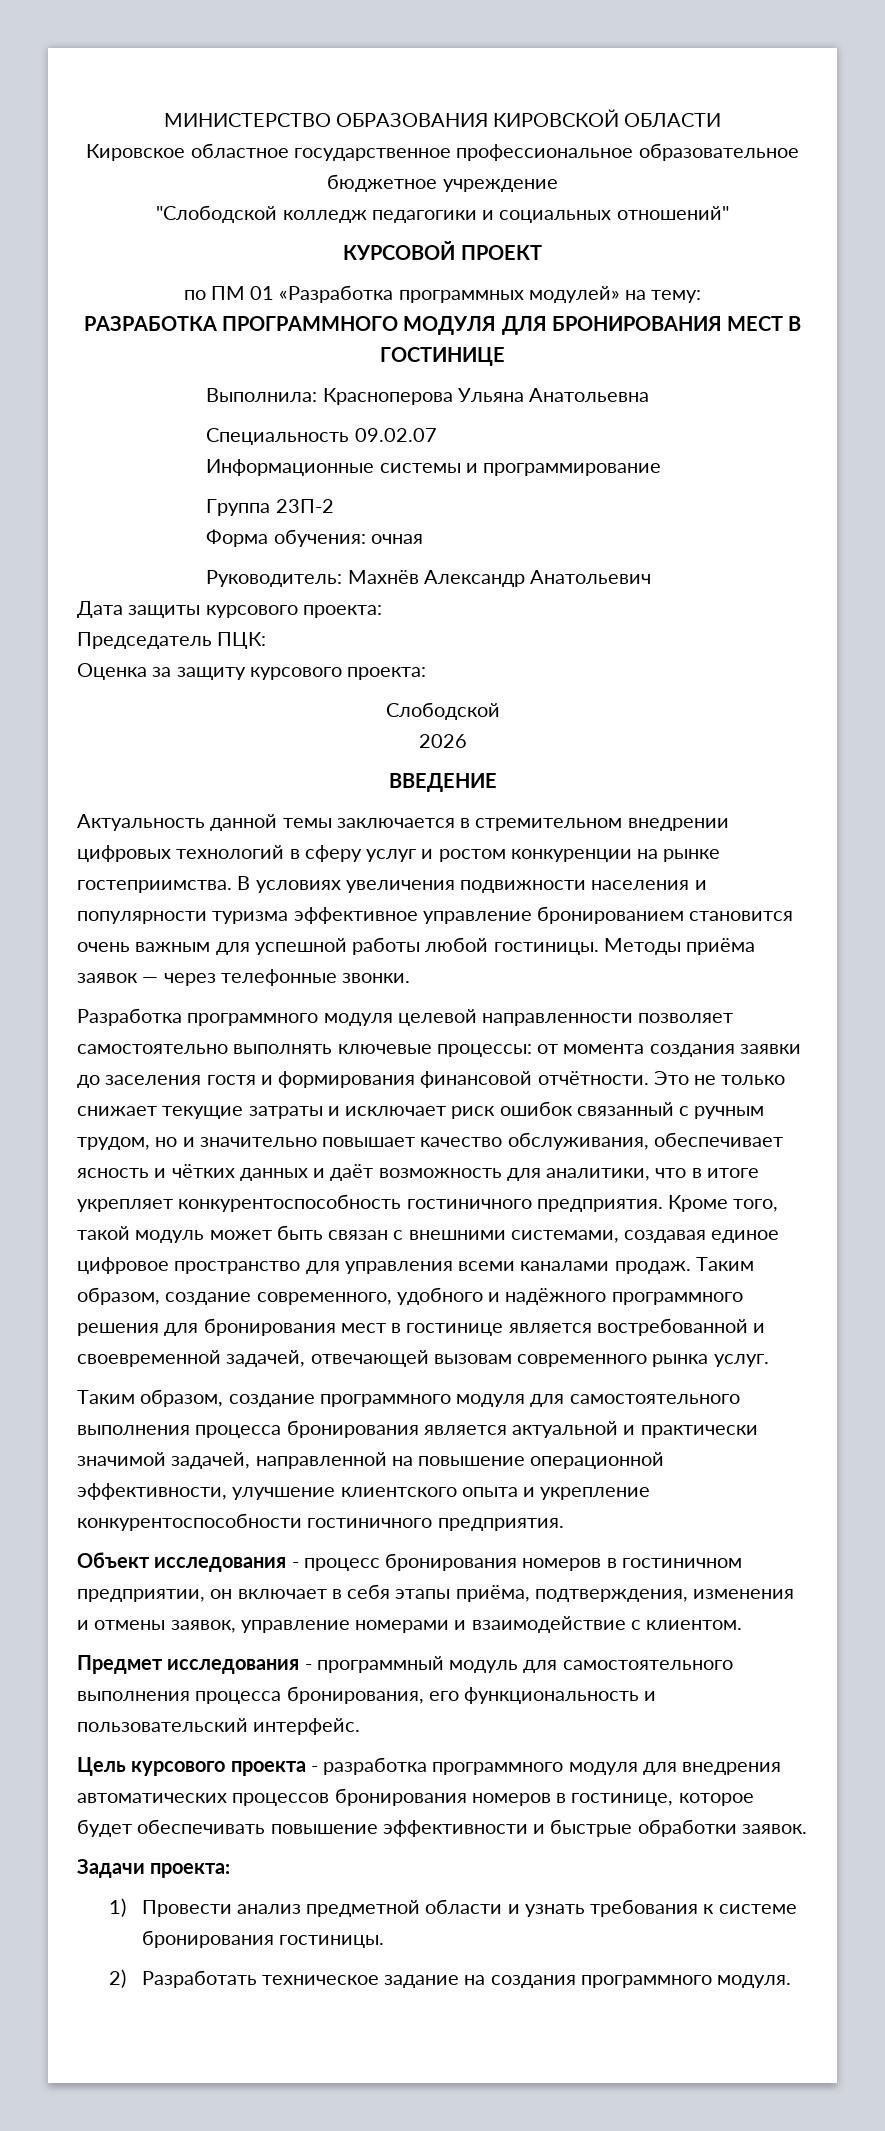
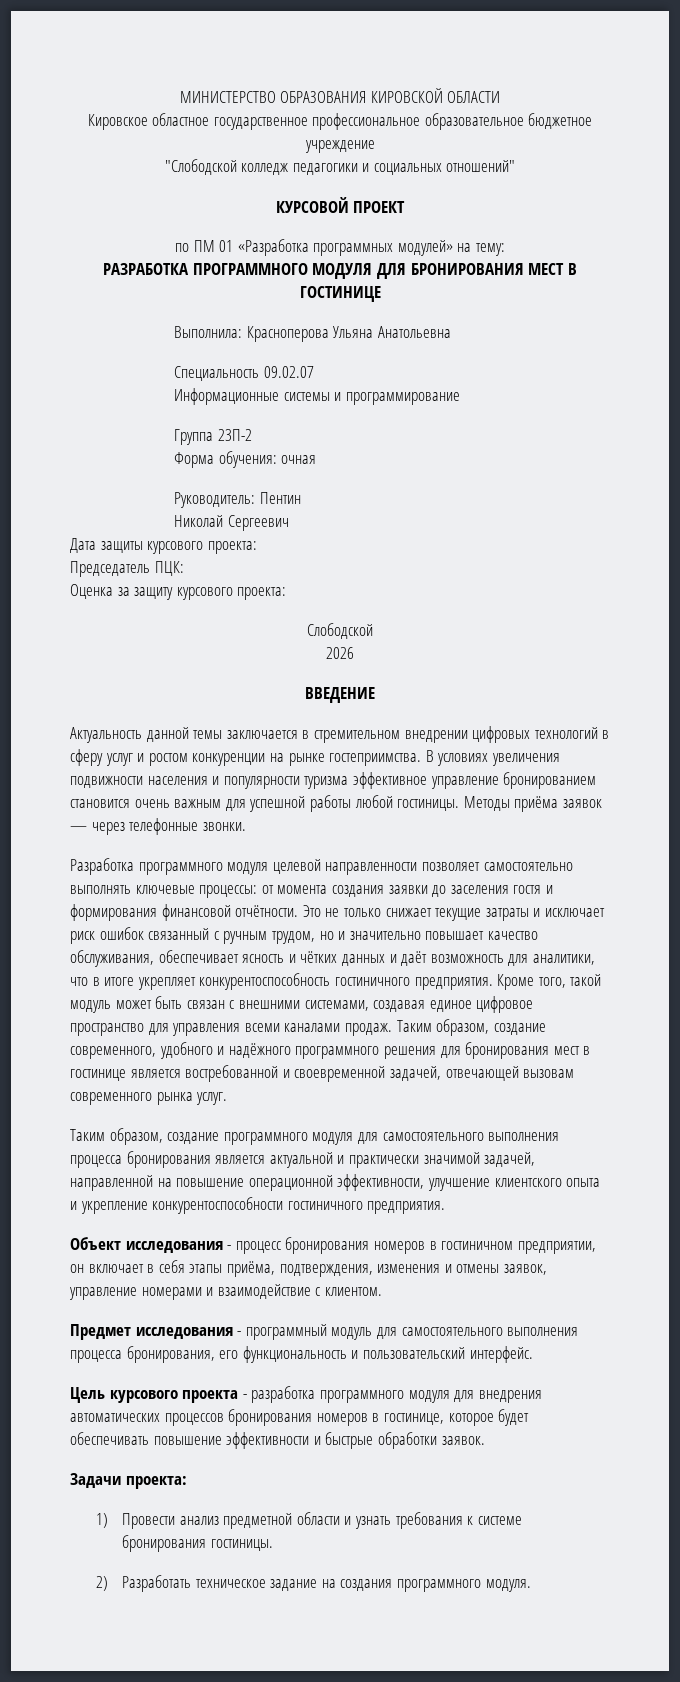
[347,570,652,587] Махнёв Александр Анатольевич -> [259,492,301,504] [174,515,289,531] Пентин // Николай Сергеевич

